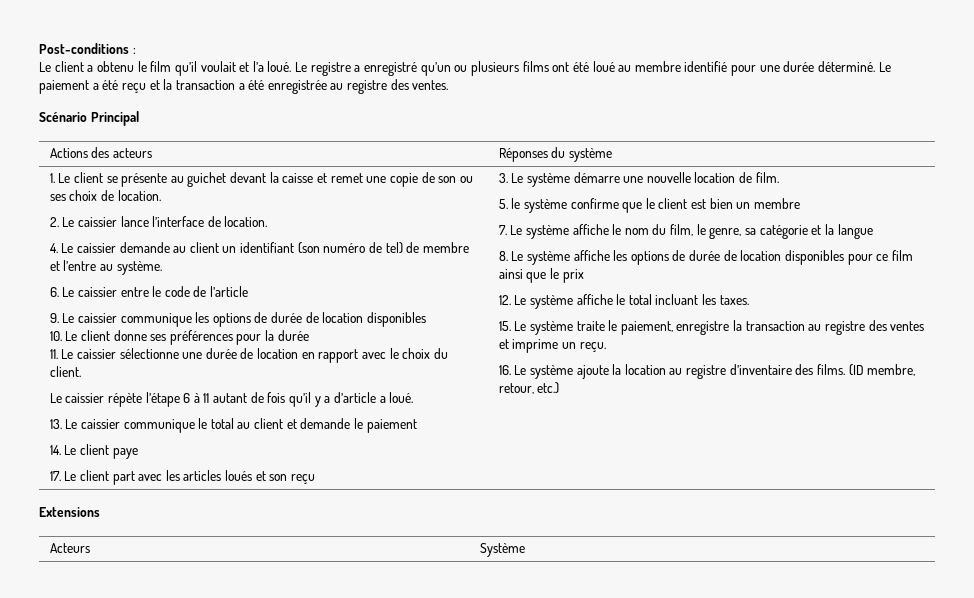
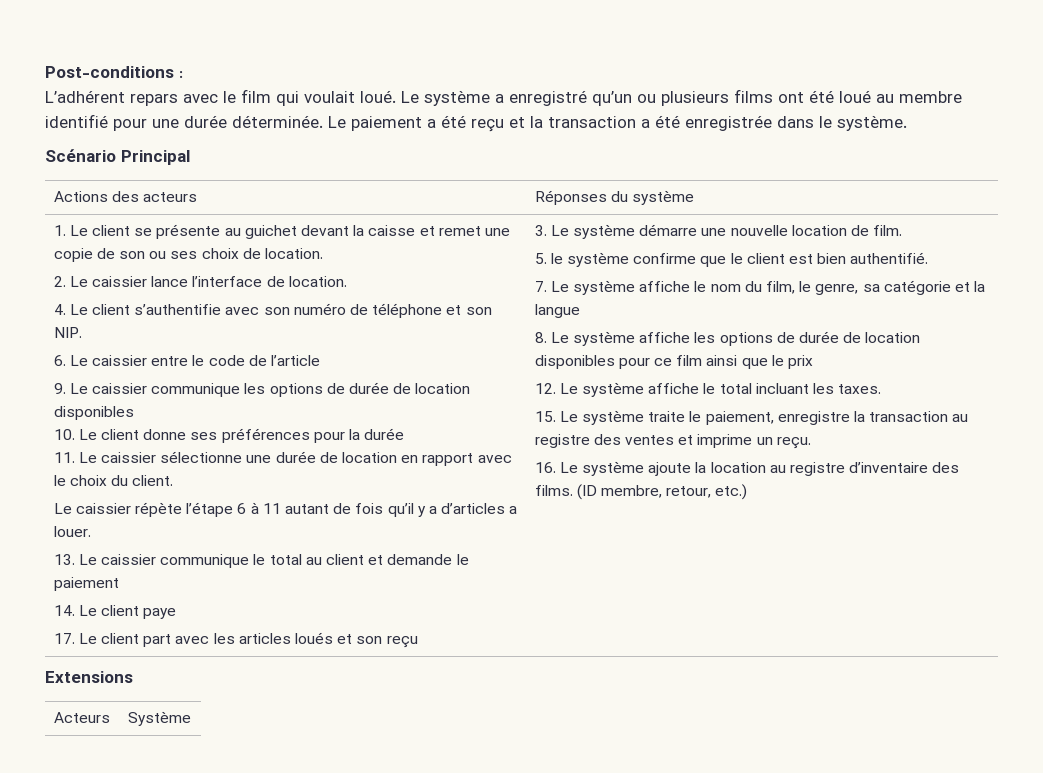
[39,61,264,76] Le client a obtenu le film qu’il voulait et l’a -> [45,89,355,106] L’adhérent repars avec le film qui voulait
[310,62,351,76] registre -> [424,90,490,106] système
[818,61,876,72] déterminé. -> [232,115,323,128] déterminée.
[330,79,449,94] au registre des ventes. -> [777,115,907,131] dans le système.
[76,242,469,254] [49,260,162,275] caissier demande au client un identifiant (son numéro de tel) de membre et l’entre au système. -> [92,303,492,318] [53,327,82,338] client s’authentifie avec son numéro de téléphone et son NIP.
[333,392,414,403] d’article a loué. -> [441,503,518,514] [53,526,91,537] d’articles a louer.
[736,198,801,209] un membre -> [850,252,929,264] authentifié.

